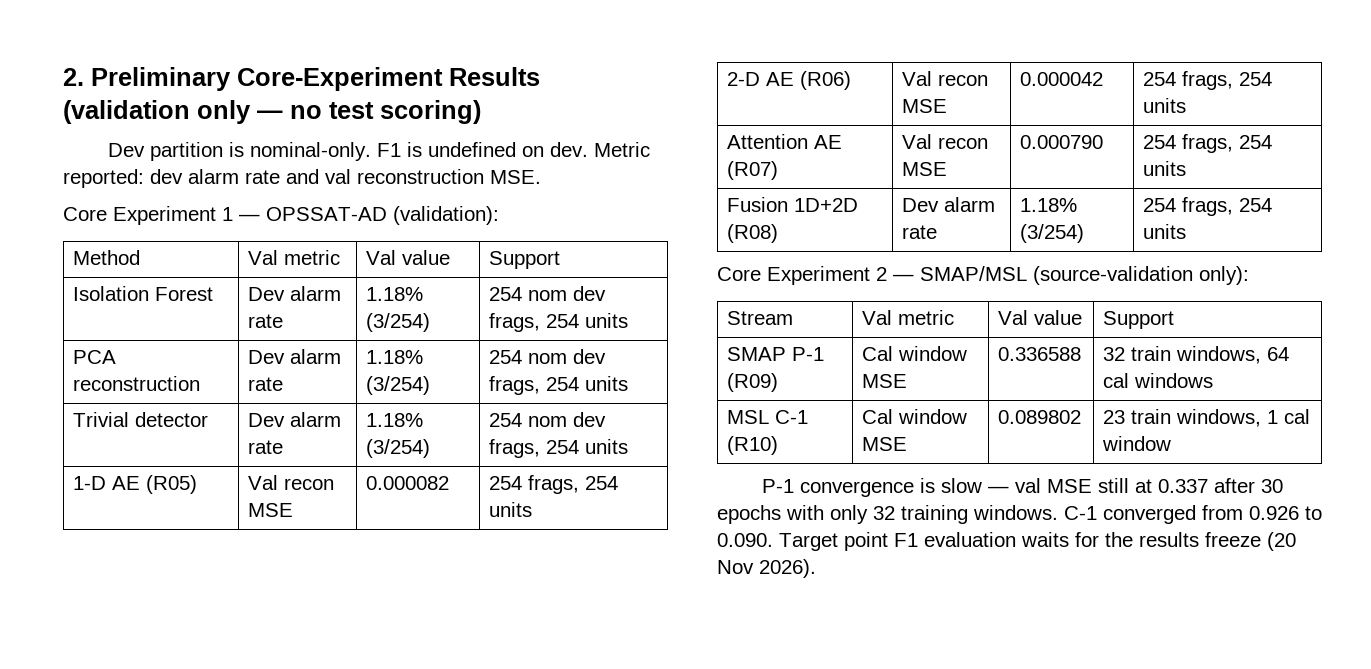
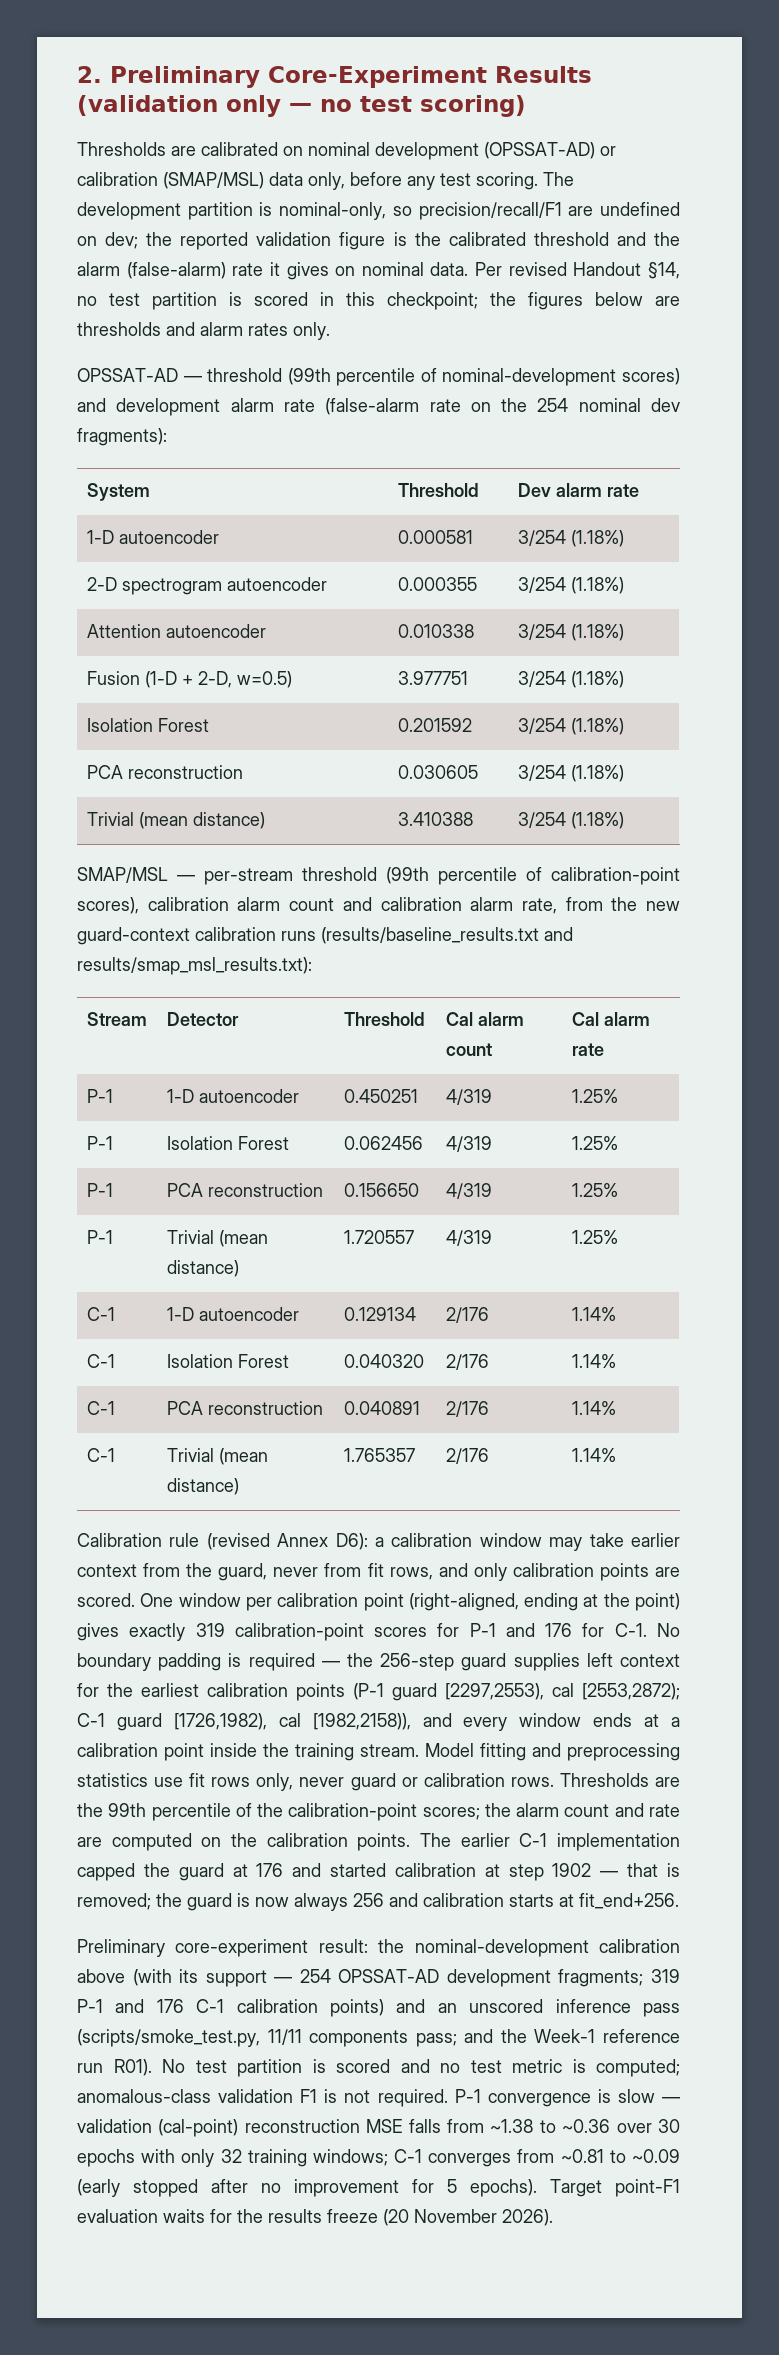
[108,142,651,161] [63,169,541,188] [63,206,499,225] [72,250,140,265] [247,250,340,265] [365,250,450,265] [488,251,560,269] [72,286,213,301] [247,286,341,301] [247,314,283,328] [365,287,423,301] [365,313,430,332] [488,286,606,301] [488,313,628,332] [72,350,116,364] [72,376,200,391] [247,349,341,364] [247,377,283,391] [365,350,423,364] [365,376,430,395] [488,349,606,364] [488,376,628,395] [72,412,208,427] [247,412,341,427] [247,440,283,454] [365,413,423,427] [365,439,430,458] [488,412,606,427] [488,439,628,458] [72,475,197,494] [247,475,334,490] [247,503,293,517] [365,476,449,490] [488,475,618,494] [488,502,532,517] [726,71,851,90] [901,71,988,86] [901,99,947,113] [1019,72,1103,86] [1142,71,1272,90] [1142,98,1186,113] [726,134,842,149] [726,161,778,180] [901,134,988,149] [901,162,947,176] [1019,135,1103,149] [1142,134,1272,153] [1142,161,1186,176] [726,197,858,212] [726,224,778,243] [901,197,995,212] [901,225,937,239] [1019,198,1077,212] [1019,224,1084,243] [1142,197,1272,216] [1142,224,1186,239] [717,266,1249,285] [726,311,793,325] [861,310,954,325] [997,310,1082,325] [1102,311,1174,329] [726,347,824,361] [726,373,778,392] [861,346,967,361] [861,374,907,388] [997,347,1081,361] [1102,346,1289,364] [1102,373,1213,388] [726,410,808,424] [726,436,778,455] [861,409,967,424] [861,437,907,451] [997,410,1081,424] [1102,409,1310,427] [1101,436,1171,451] Dev partition is nominal-only. F1 is undefined on dev. Metric reported: dev alarm rate and val reconstruction MSE. // Core Experiment 1 — OPSSAT-AD (validation): // Method | Val metric | Val value | Support // Isolation Forest | Dev alarm rate | 1.18% (3/254) | 254 nom dev frags, 254 units // PCA reconstruction | Dev alarm rate | 1.18% (3/254) | 254 nom dev frags, 254 units // Trivial detector | Dev alarm rate | 1.18% (3/254) | 254 nom dev frags, 254 units // 1-D AE (R05) | Val recon MSE | 0.000082 | 254 frags, 254 units // 2-D AE (R06) | Val recon MSE | 0.000042 | 254 frags, 254 units // Attention AE (R07) | Val recon MSE | 0.000790 | 254 frags, 254 units // Fusion 1D+2D (R08) | Dev alarm rate | 1.18% (3/254) | 254 frags, 254 units // Core Experiment 2 — SMAP/MSL (source-validation only): // Stream | Val metric | Val value | Support // SMAP P-1 (R09) | Cal window MSE | 0.336588 | 32 train windows, 64 cal windows // MSL C-1 (R10) | Cal window MSE | 0.089802 | 23 train windows, 1 cal window // -> [77,142,616,160] [77,172,574,190] [77,202,680,220] [77,232,680,250] [77,262,680,280] [77,292,680,310] [77,322,330,340] [77,368,680,386] [77,398,680,416] [77,428,167,446] [86,483,150,501] [397,483,479,497] [517,483,639,497] [86,530,219,544] [397,530,473,544] [517,530,624,547] [86,577,327,595] [397,577,477,591] [517,577,624,594] [86,624,266,638] [397,624,474,638] [517,624,624,641] [86,671,292,688] [397,671,468,685] [517,671,624,688] [86,718,209,732] [397,718,472,732] [517,718,624,735] [86,765,243,779] [397,765,478,779] [517,765,624,782] [86,812,265,829] [397,812,473,826] [517,812,624,829] [77,867,680,885] [77,897,680,914] [77,927,573,945] [77,957,312,975] [86,1012,147,1026] [166,1012,239,1026] [343,1012,425,1026] [445,1012,524,1026] [445,1043,492,1056] [571,1012,650,1026] [571,1043,604,1056] [86,1089,113,1103] [166,1089,299,1103] [343,1089,418,1103] [445,1089,492,1105] [571,1089,618,1103] [86,1136,113,1150] [166,1136,289,1150] [343,1136,423,1150] [445,1136,492,1152] [571,1136,618,1150] [86,1183,113,1197] [166,1183,323,1197] [343,1183,419,1197] [445,1183,492,1199] [571,1183,618,1197] [86,1230,113,1244] [166,1230,268,1247] [166,1260,239,1277] [343,1230,414,1244] [445,1230,492,1246] [571,1230,618,1244] [86,1307,115,1321] [166,1307,299,1321] [343,1307,416,1321] [445,1307,489,1323] [571,1307,616,1321] [86,1354,115,1368] [166,1354,289,1368] [343,1354,424,1368] [445,1354,489,1370] [571,1354,616,1368] [86,1401,115,1415] [166,1401,323,1415] [343,1401,420,1415] [445,1401,489,1417] [571,1401,616,1415] [86,1448,115,1462] [166,1448,268,1465] [166,1478,239,1495] [343,1448,415,1462] [445,1448,489,1464] [571,1448,616,1462] [77,1533,680,1551] [77,1563,680,1581] [77,1593,680,1611] [77,1623,680,1641] [77,1653,680,1671] [77,1683,680,1701] [77,1713,680,1731] [77,1743,680,1761] [77,1773,680,1791] [77,1803,680,1821] [77,1833,680,1851] [77,1863,680,1881] [77,1893,679,1911] [77,1939,680,1957] [77,1969,680,1987] [77,1999,680,2017] [77,2029,680,2047] [77,2059,680,2077] [77,2089,448,2107] Thresholds are calibrated on nominal development (OPSSAT-AD) or calibration (SMAP/MSL) data only, before any test scoring. The development partition is nominal-only, so precision/recall/F1 are undefined on dev; the reported validation figure is the calibrated threshold and the alarm (false-alarm) rate it gives on nominal data. Per revised Handout §14, no test partition is scored in this checkpoint; the figures below are thresholds and alarm rates only. // OPSSAT-AD — threshold (99th percentile of nominal-development scores) and development alarm rate (false-alarm rate on the 254 nominal dev fragments): // System | Threshold | Dev alarm rate // 1-D autoencoder | 0.000581 | 3/254 (1.18%) // 2-D spectrogram autoencoder | 0.000355 | 3/254 (1.18%) // Attention autoencoder | 0.010338 | 3/254 (1.18%) // Fusion (1-D + 2-D, w=0.5) | 3.977751 | 3/254 (1.18%) // Isolation Forest | 0.201592 | 3/254 (1.18%) // PCA reconstruction | 0.030605 | 3/254 (1.18%) // Trivial (mean distance) | 3.410388 | 3/254 (1.18%) // SMAP/MSL — per-stream threshold (99th percentile of calibration-point scores), calibration alarm count and calibration alarm rate, from the new guard-context calibration runs (results/baseline_results.txt and results/smap_msl_results.txt): // Stream | Detector | Threshold | Cal alarm count | Cal alarm rate // P-1 | 1-D autoencoder | 0.450251 | 4/319 | 1.25% // P-1 | Isolation Forest | 0.062456 | 4/319 | 1.25% // P-1 | PCA reconstruction | 0.156650 | 4/319 | 1.25% // P-1 | Trivial (mean distance) | 1.720557 | 4/319 | 1.25% // C-1 | 1-D autoencoder | 0.129134 | 2/176 | 1.14% // C-1 | Isolation Forest | 0.040320 | 2/176 | 1.14% // C-1 | PCA reconstruction | 0.040891 | 2/176 | 1.14% // C-1 | Trivial (mean distance) | 1.765357 | 2/176 | 1.14% // Calibration rule (revised Annex D6): a calibration window may take earlier context from the guard, never from fit rows, and only calibration points are scored. One window per calibration point (right-aligned, ending at the point) gives exactly 319 calibration-point scores for P-1 and 176 for C-1. No boundary padding is required — the 256-step guard supplies left context for the earliest calibration points (P-1 guard [2297,2553), cal [2553,2872); C-1 guard [1726,1982), cal [1982,2158)), and every window ends at a calibration point inside the training stream. Model fitting and preprocessing statistics use fit rows only, never guard or calibration rows. Thresholds are the 99th percentile of the calibration-point scores; the alarm count and rate are computed on the calibration points. The earlier C-1 implementation capped the guard at 176 and started calibration at step 1902 — that is removed; the guard is now always 256 and calibration starts at fit_end+256. // Preliminary core-experiment result: the nominal-development calibration above (with its support — 254 OPSSAT-AD development fragments; 319 P-1 and 176 C-1 calibration points) and an unscored inference pass (scripts/smoke_test.py, 11/11 components pass; and the Week-1 reference run R01). No test partition is scored and no test metric is computed; anomalous-class validation F1 is not required.
[1015,478,1256,493] val MSE still at 0.337 after -> [77,2119,652,2137] validation (cal-point) reconstruction MSE falls from ~1.38 to ~0.36 over
[973,505,1322,524] [717,532,918,551] windows. C-1 converged from 0.926 to 0.090. Target point F1 -> [312,2149,680,2167] [77,2179,680,2197] windows; C-1 converges from ~0.81 to ~0.09 (early stopped after no improvement for 5 epochs). Target point-F1
[717,560,754,574] Nov -> [414,2209,497,2223] November

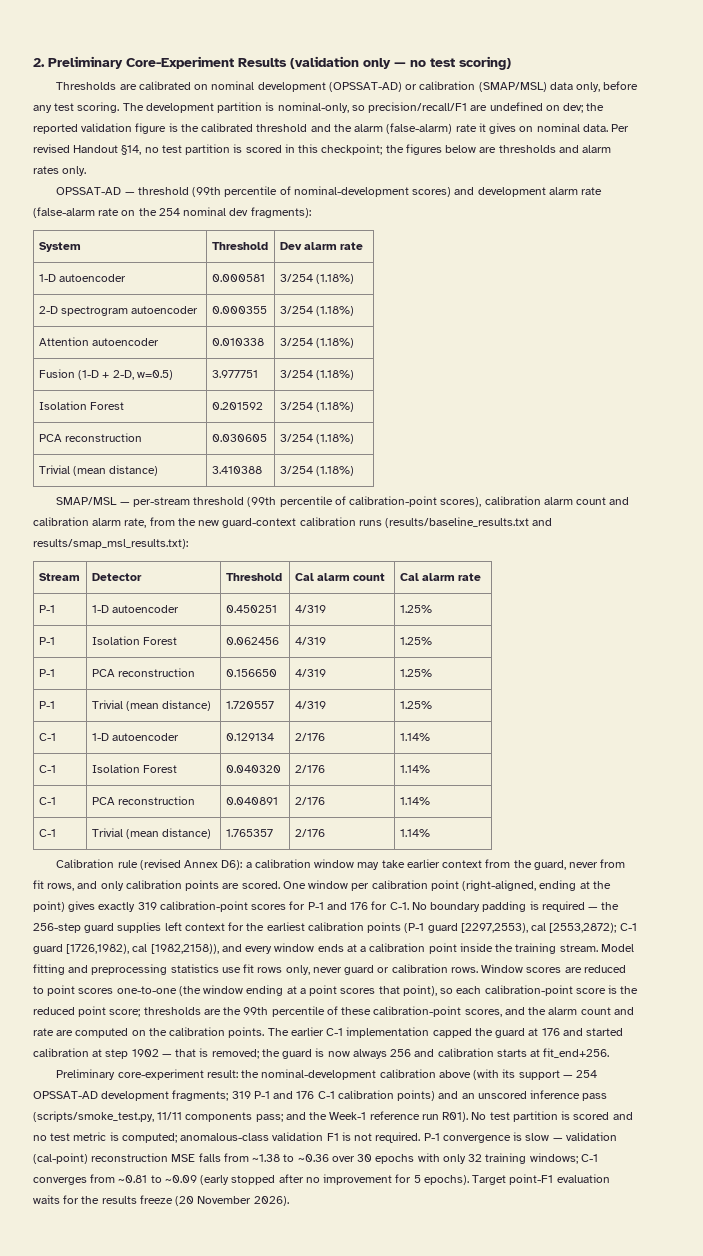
[559,1773,649,1787] Thresholds -> [481,964,626,973] [33,985,639,996] [33,1006,201,1017] Window scores are reduced to point scores one-to-one (the window ending at a point scores that point), so each calibration-point score is the reduced point score; thresholds
[257,1803,480,1821] the calibration-point scores; -> [341,1006,525,1017] these calibration-point scores, and

